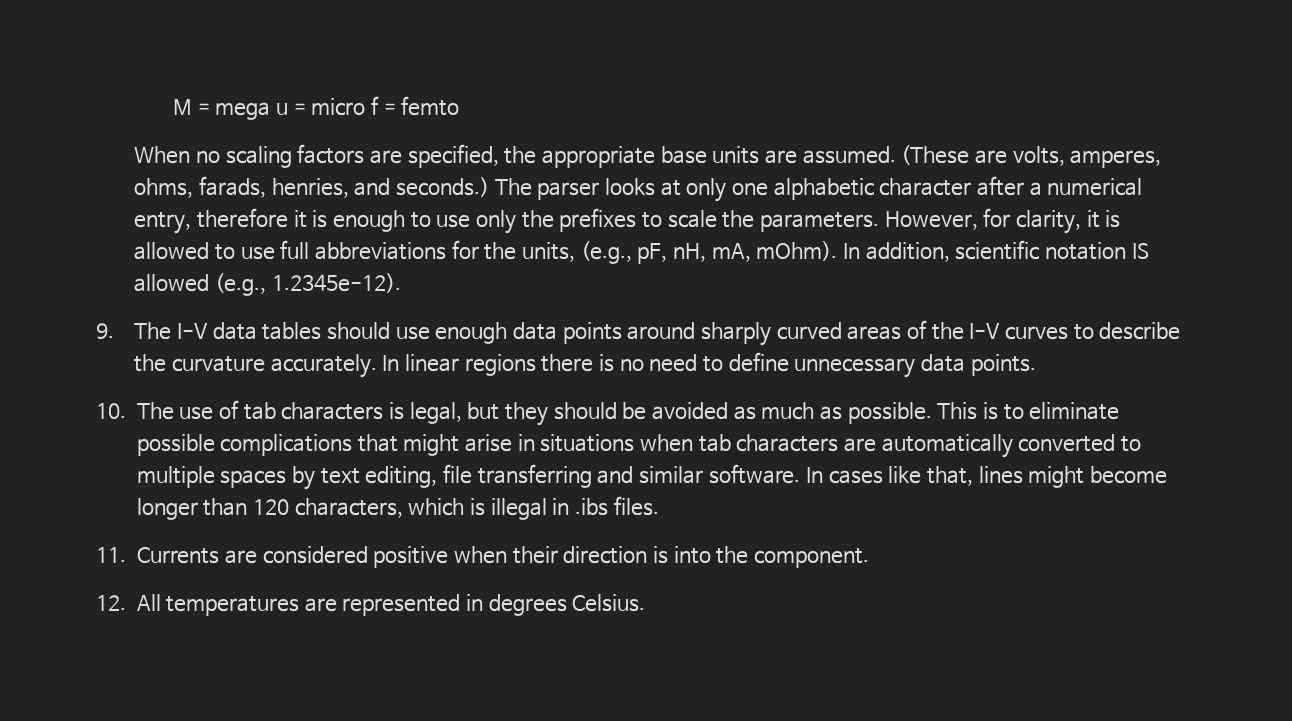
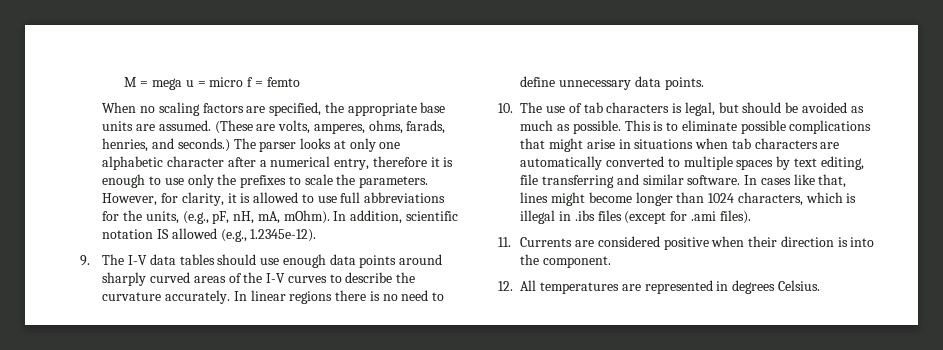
[504,402,548,426] they -> (739, 107) none
[252,499,289,515] 120 -> [708,193,735,203] 1024
[613,496,659,516] files. -> [597,210,751,224] files (except for .ami files).

